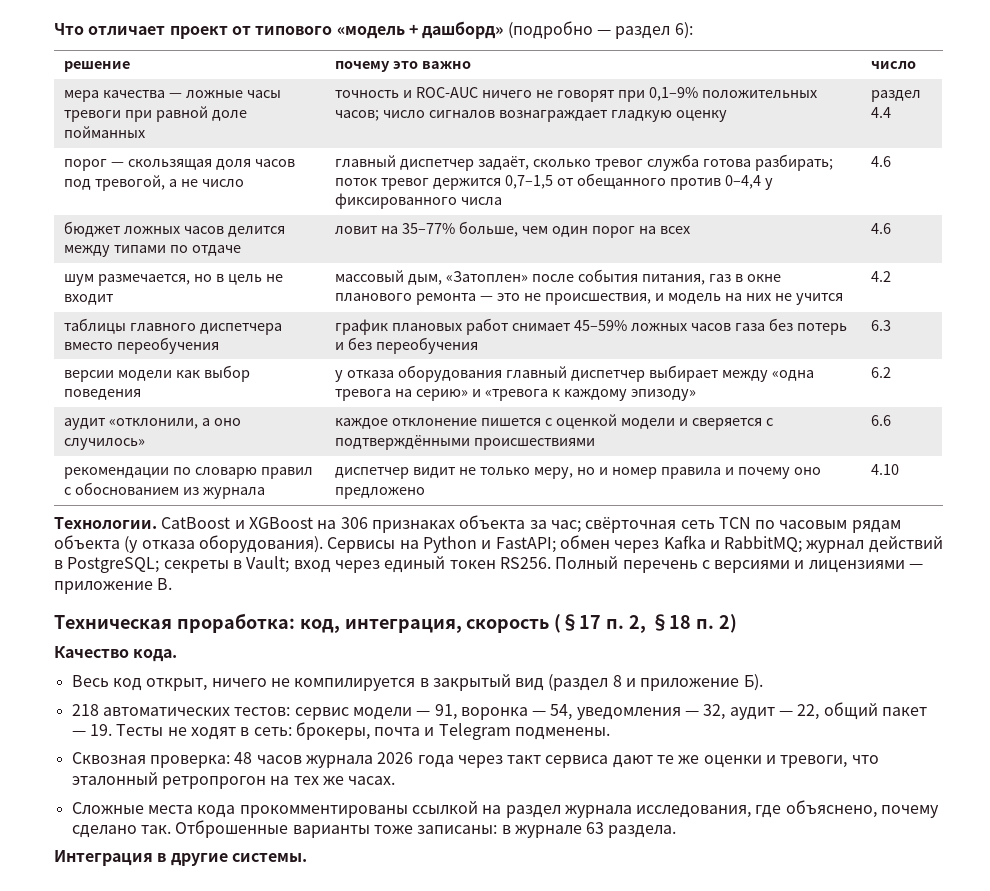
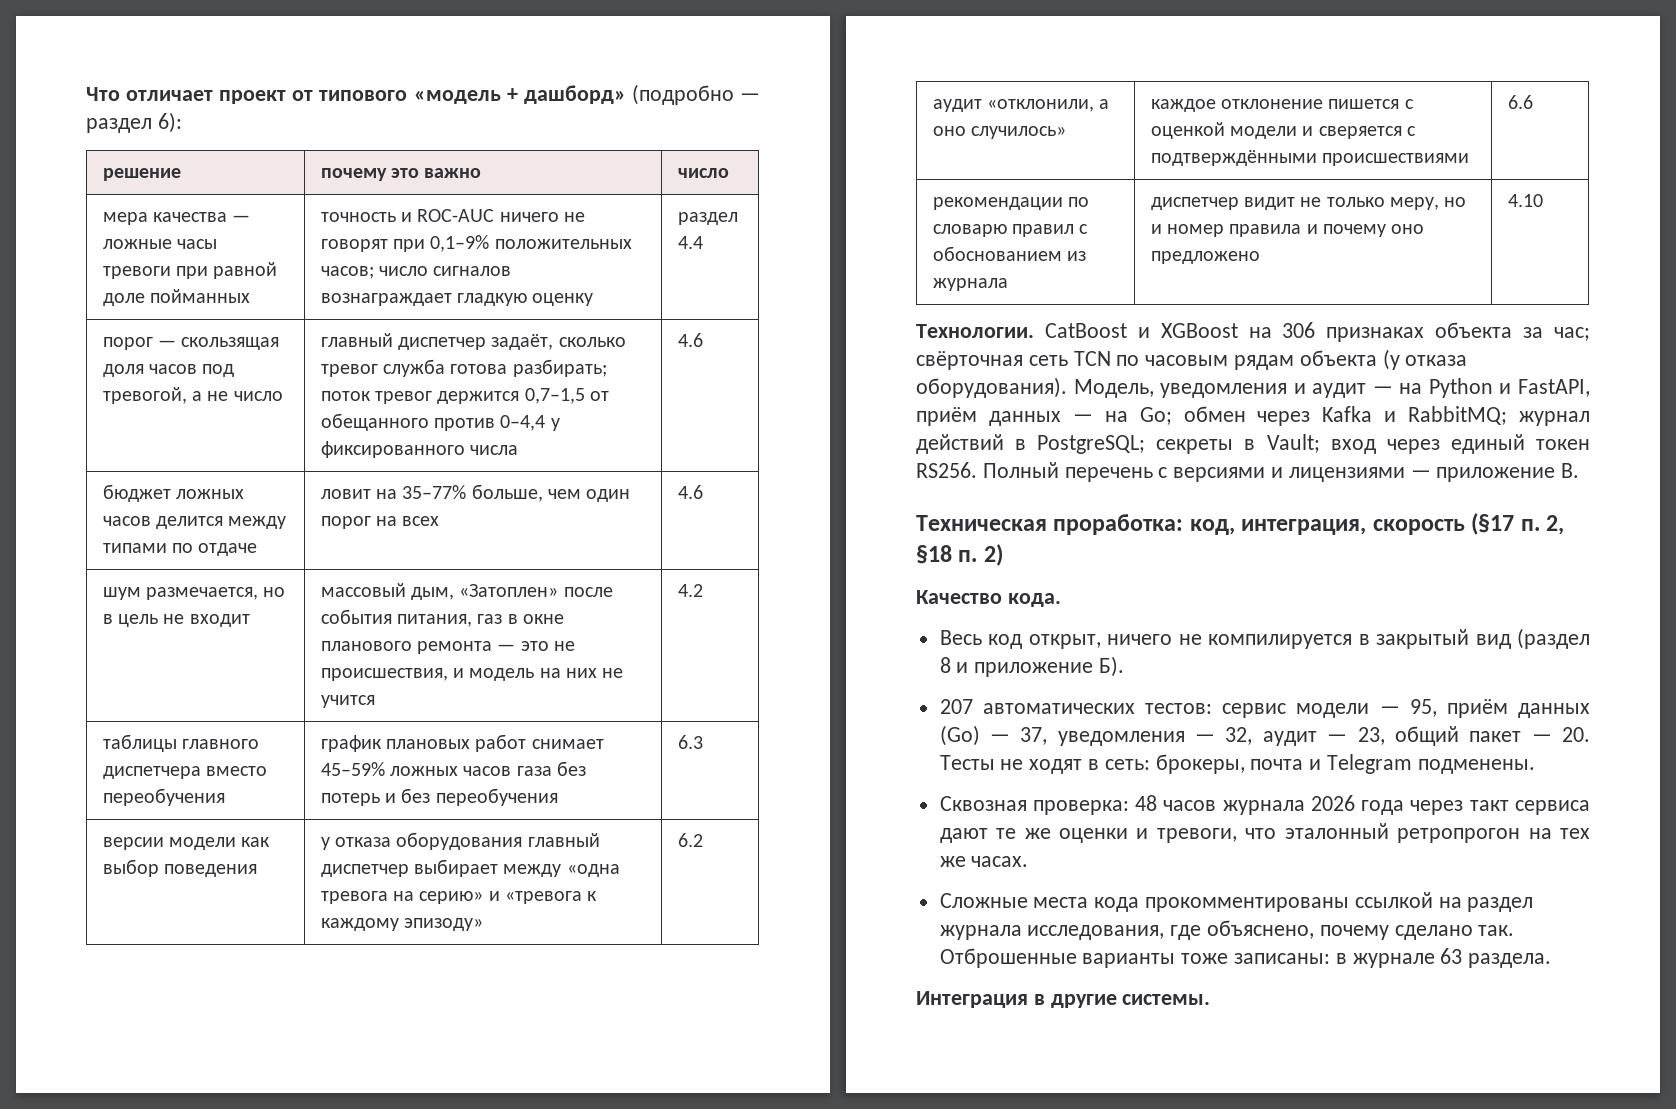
[327,536,556,553] Сервисы на Python и FastAPI; -> [1073,378,1590,398] [916,407,1172,426] Модель, уведомления и аудит — на Python и FastAPI, приём данных — на Go;
[71,704,99,716] 218 -> [939,699,973,714] 207
[434,704,573,720] 91, воронка — 54, -> [1409,699,1590,718] [939,725,1048,746] 95, приём данных (Go) — 37,
[797,704,820,720] 22, -> [1357,727,1385,745] 23,
[89,724,112,736] 19. -> [1562,727,1590,742] 20.

